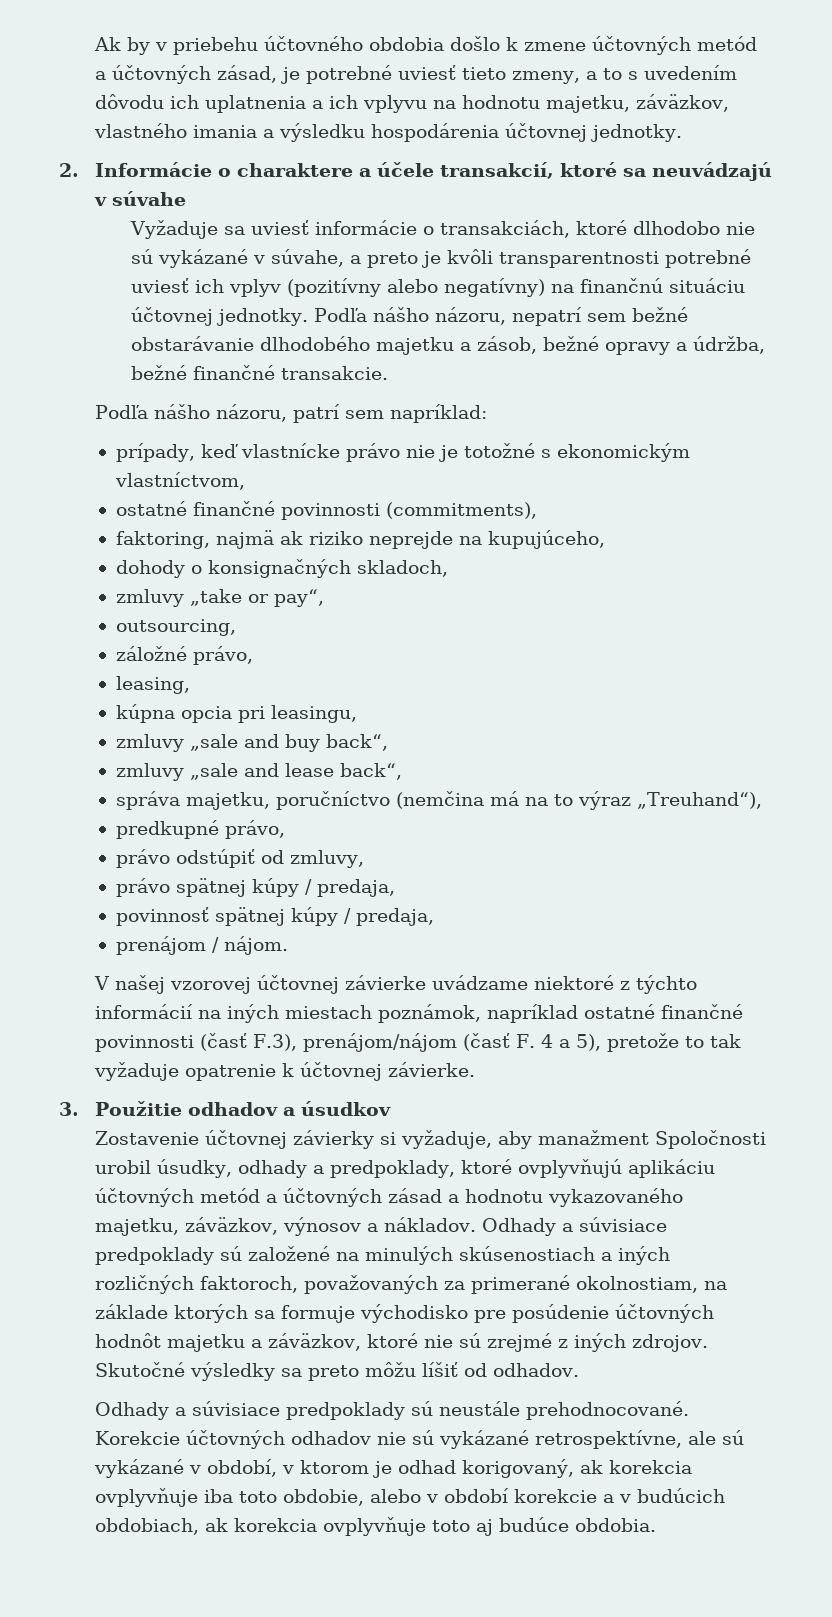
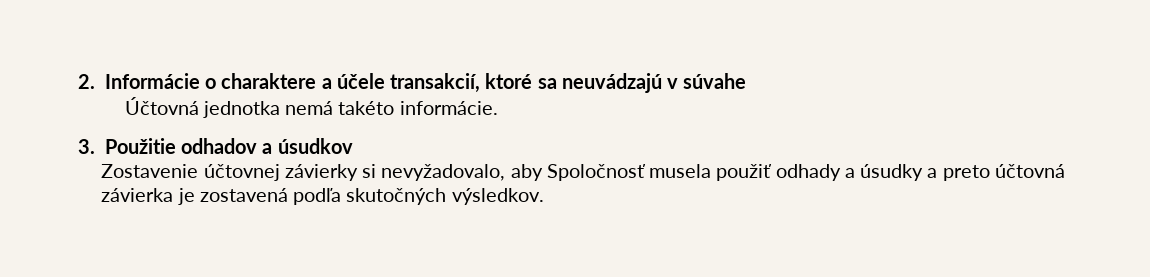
[94,36,758,55] [95,65,738,84] [95,94,730,113] [94,123,683,142] Ak by v priebehu účtovného obdobia došlo k zmene účtovných metód a účtovných zásad, je potrebné uviesť tieto zmeny, a to s uvedením dôvodu ich uplatnenia a ich vplyvu na hodnotu majetku, záväzkov, vlastného imania a výsledku hospodárenia účtovnej jednotky. // -> (78, 81) none
[130,220,756,239] [131,249,752,268] [131,278,746,297] [131,307,689,326] [131,336,766,355] [131,365,389,380] [95,404,488,423] [116,443,691,462] [115,472,246,490] [116,501,538,520] [116,530,606,549] [116,559,449,578] [116,589,325,607] [116,619,237,636] [116,646,254,665] [116,676,191,694] [116,704,358,723] [116,734,389,752] [116,763,403,781] [116,791,763,810] [116,820,286,839] [116,849,365,868] [116,878,396,897] [116,907,435,926] [116,936,289,955] [94,975,698,994] [95,1004,744,1023] [95,1033,742,1052] [94,1062,476,1081] Vyžaduje sa uviesť informácie o transakciách, ktoré dlhodobo nie sú vykázané v súvahe, a preto je kvôli transparentnosti potrebné uviesť ich vplyv (pozitívny alebo negatívny) na finančnú situáciu účtovnej jednotky. Podľa nášho názoru, nepatrí sem bežné obstarávanie dlhodobého majetku a zásob, bežné opravy a údržba, bežné finančné transakcie. // Podľa nášho názoru, patrí sem napríklad: // prípady, keď vlastnícke právo nie je totožné s ekonomickým vlastníctvom, // ostatné finančné povinnosti (commitments), // faktoring, najmä ak riziko neprejde na kupujúceho, // dohody o konsignačných skladoch, // zmluvy „take or pay“, // outsourcing, // záložné právo, // leasing, // kúpna opcia pri leasingu, // zmluvy „sale and buy back“, // zmluvy „sale and lease back“, // správa majetku, poručníctvo (nemčina má na to výraz „Treuhand“), // predkupné právo, // právo odstúpiť od zmluvy, // právo spätnej kúpy / predaja, // povinnosť spätnej kúpy / predaja, // prenájom / nájom. // V našej vzorovej účtovnej závierke uvádzame niektoré z týchto informácií na iných miestach poznámok, napríklad ostatné finančné povinnosti (časť F.3), prenájom/nájom (časť F. 4 a 5), pretože to tak vyžaduje opatrenie k účtovnej závierke. -> [124,97,498,118] Účtovná jednotka nemá takéto informácie.
[401,1130,767,1149] [95,1159,716,1178] [95,1188,684,1207] [95,1217,668,1236] [95,1246,671,1265] [95,1275,728,1294] [95,1304,715,1323] [95,1333,709,1352] [95,1362,580,1381] [95,1401,690,1420] [95,1430,745,1449] [94,1459,693,1478] [95,1488,726,1507] [95,1517,657,1536] vyžaduje, aby manažment Spoločnosti urobil úsudky, odhady a predpoklady, ktoré ovplyvňujú aplikáciu účtovných metód a účtovných zásad a hodnotu vykazovaného majetku, záväzkov, výnosov a nákladov. Odhady a súvisiace predpoklady sú založené na minulých skúsenostiach a iných rozličných faktoroch, považovaných za primerané okolnostiam, na základe ktorých sa formuje východisko pre posúdenie účtovných hodnôt majetku a záväzkov, ktoré nie sú zrejmé z iných zdrojov. Skutočné výsledky sa preto môžu líšiť od odhadov. // Odhady a súvisiace predpoklady sú neustále prehodnocované. Korekcie účtovných odhadov nie sú vykázané retrospektívne, ale sú vykázané v období, v ktorom je odhad korigovaný, ak korekcia ovplyvňuje iba toto obdobie, alebo v období korekcie a v budúcich obdobiach, ak korekcia ovplyvňuje toto aj budúce obdobia. -> [381,164,1066,181] [101,188,544,205] nevyžadovalo, aby Spoločnosť musela použiť odhady a úsudky a preto účtovná závierka je zostavená podľa skutočných výsledkov.

